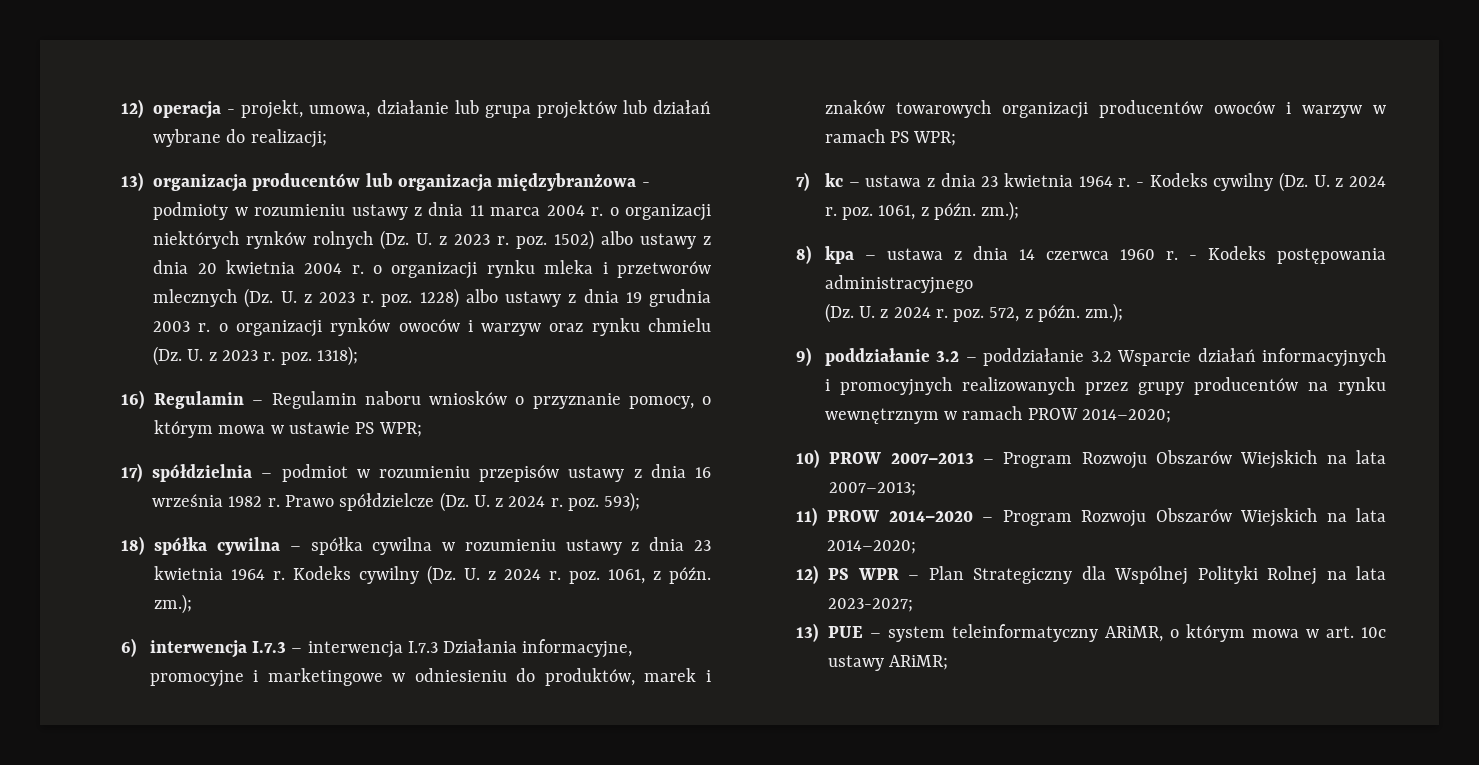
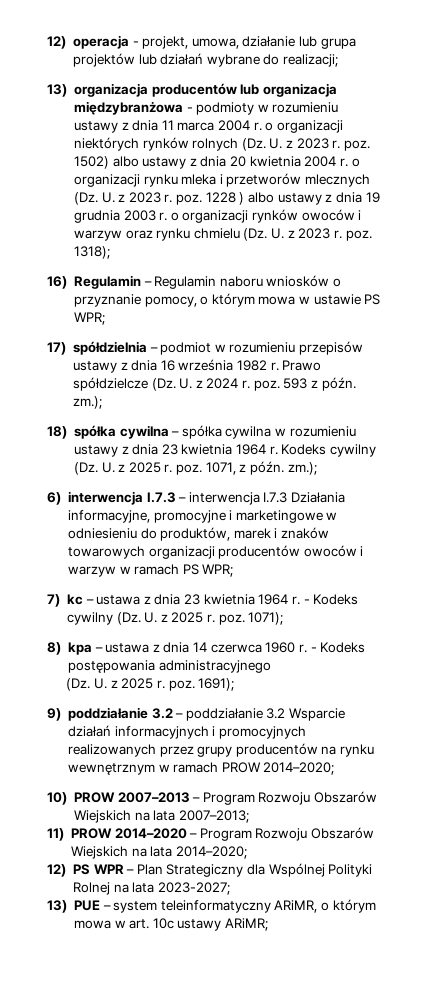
[419,288,459,308] 1228) -> [205,192,245,205] 1228 )
[604,492,641,512] 593); -> [283,377,356,391] [72,396,102,409] 593 z późn. zm.);
[504,569,646,584] 2024 r. poz. 1061, -> [128,462,236,475] 2025 r. poz. 1071,
[1348,176,1386,187] [824,201,1020,221] 2024 r. poz. 1061, z późn. zm.); -> [171,612,284,625] 2025 r. poz. 1071);
[893,303,1124,323] 2024 r. poz. 572, z późn. zm.); -> [121,678,235,691] 2025 r. poz. 1691);

